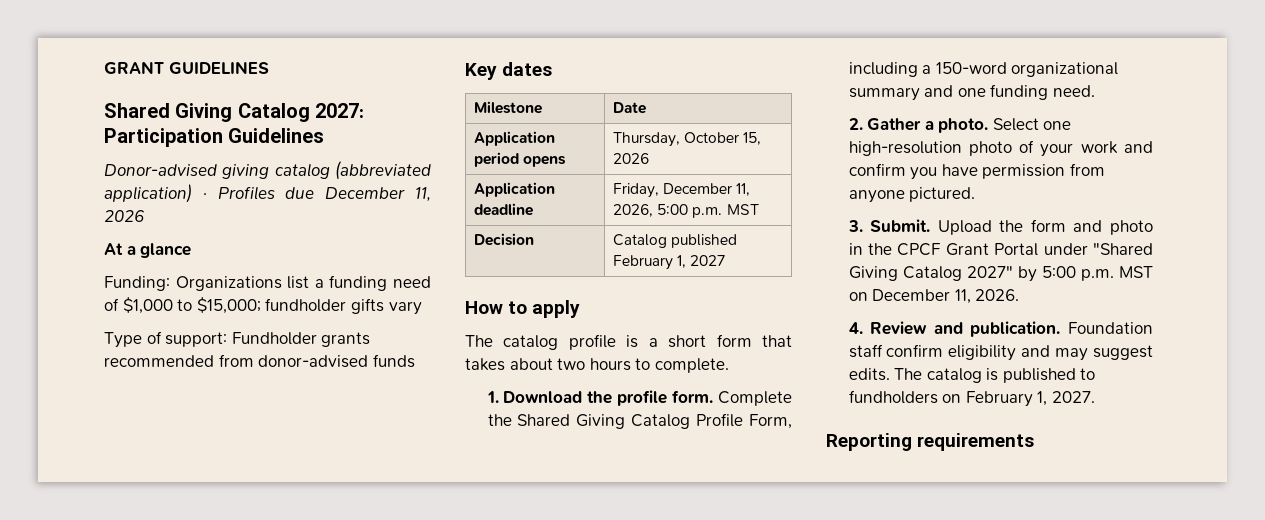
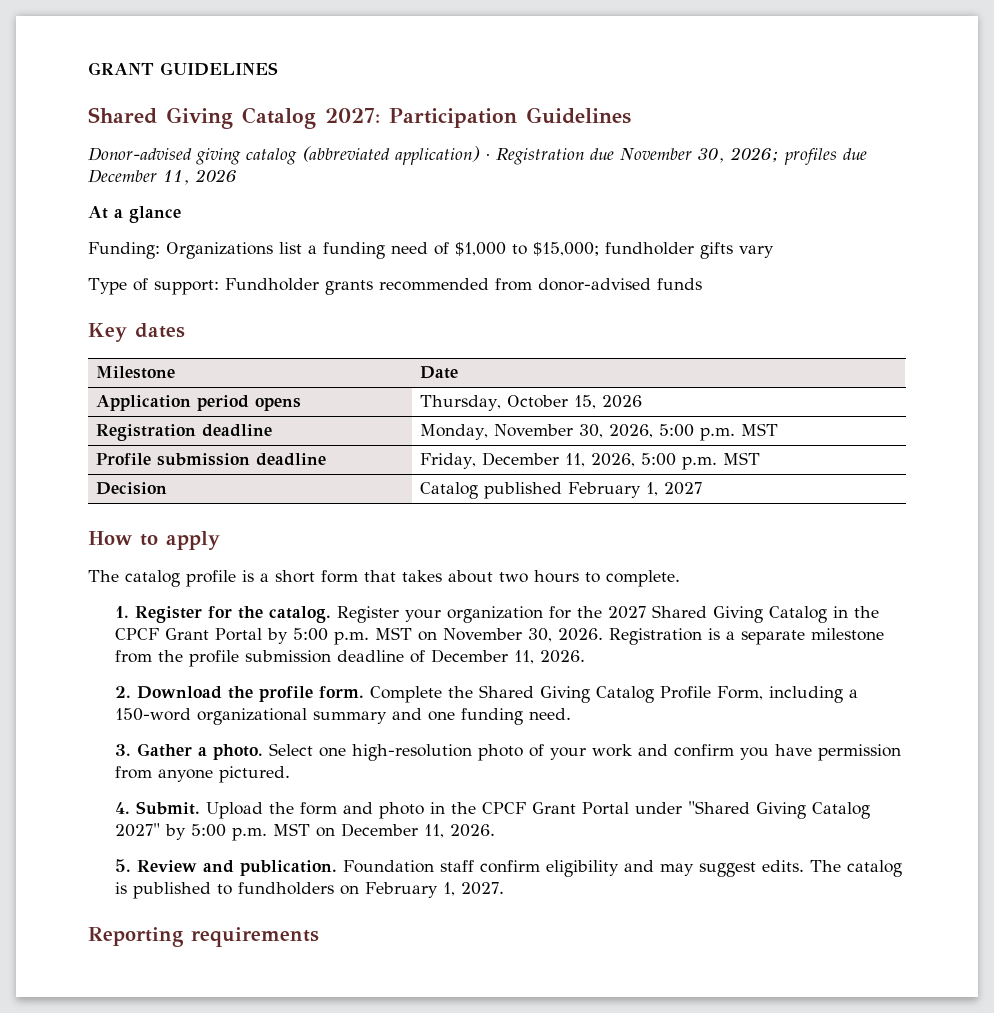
[217,186,275,200] Profiles -> [496,147,837,165] Registration due November 30, 2026; profiles
[474,182,556,197] Application -> [95,424,272,441] [419,423,778,441] [95,453,250,466] Registration deadline | Monday, November 30, 2026, 5:00 p.m. MST // Profile submission
(499, 397) none -> [134,605,879,623] [114,627,884,645] [114,649,585,667] [114,686,131,698] Register for the catalog. Register your organization for the 2027 Shared Giving Catalog in the CPCF Grant Portal by 5:00 p.m. MST on November 30, 2026. Registration is a separate milestone from the profile submission deadline of December 11, 2026. // 2.
[848,118,863,130] 2. -> [114,744,131,756] 3.
[847,220,863,232] 3. -> [114,802,130,814] 4.
[848,322,863,334] 4. -> [114,859,131,872] 5.

